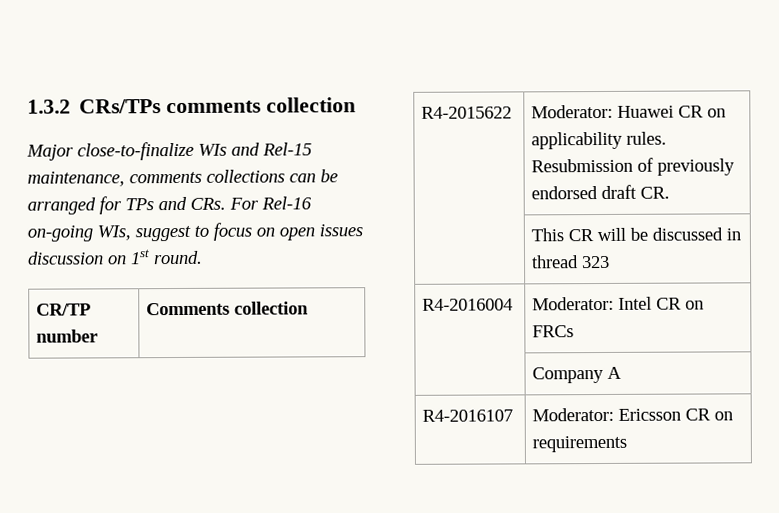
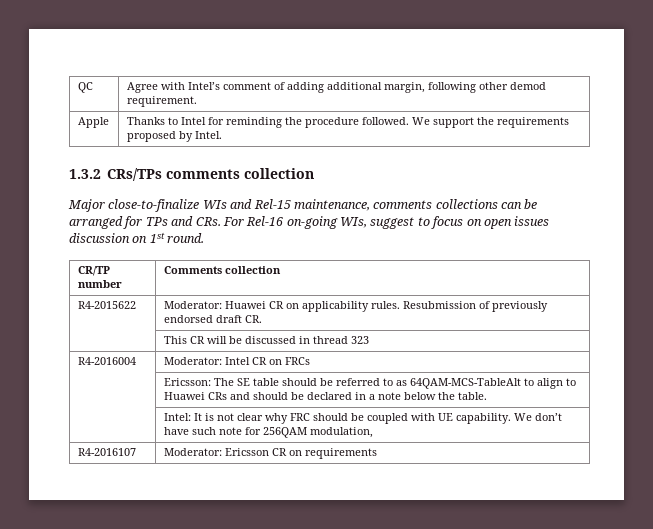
(27, 106) none -> [77,82,93,93] [126,82,546,93] [126,96,197,107] [77,117,109,128] [126,117,569,128] [126,131,222,142] QC | Agree with Intel’s comment of adding additional margin, following other demod requirement. // Apple | Thanks to Intel for reminding the procedure followed. We support the requirements proposed by Intel. //
[532,366,623,384] Company A -> [163,378,576,389] [163,392,487,400] [163,413,562,424] [163,427,373,438] Ericsson: The SE table should be referred to as 64QAM-MCS-TableAlt to align to Huawei CRs and should be declared in a note below the table. // | Intel: It is not clear why FRC should be coupled with UE capability. We don’t have such note for 256QAM modulation,

